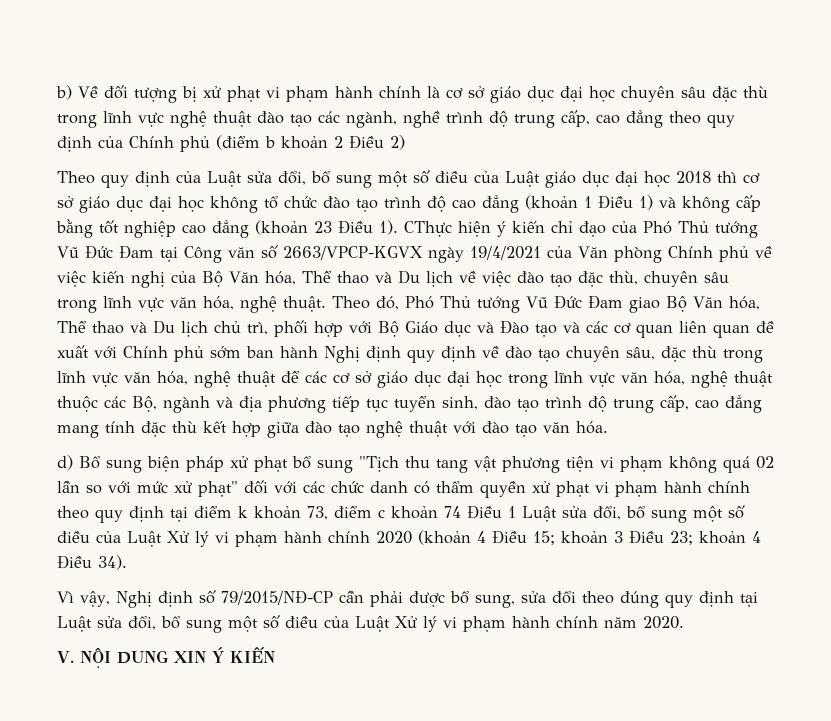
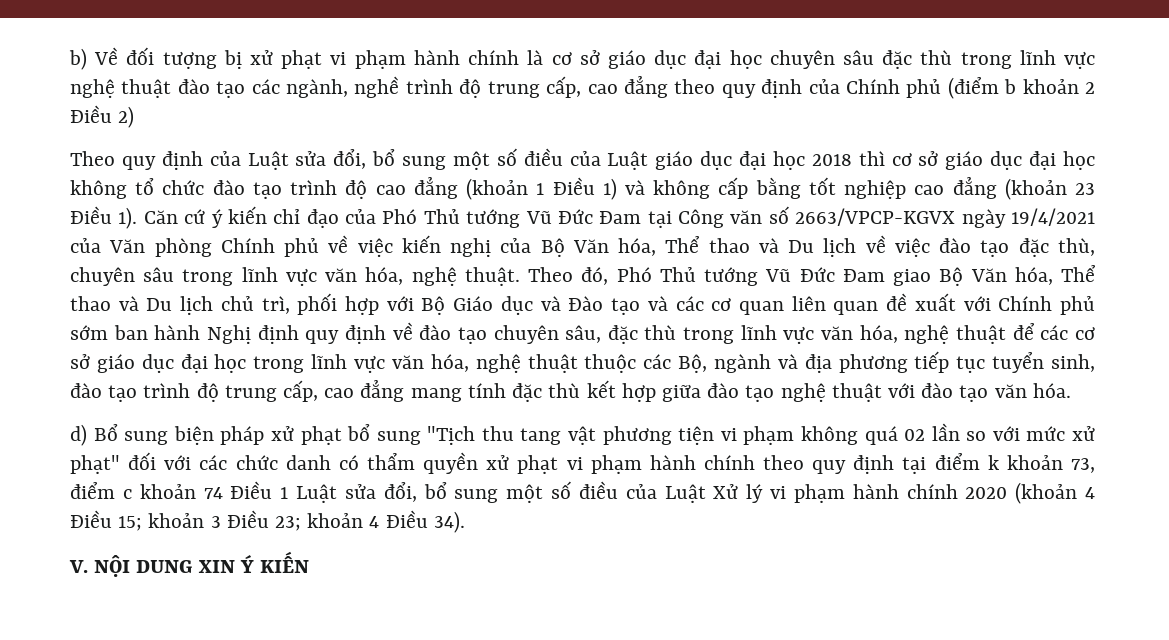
[404,221,491,237] CThực hiện -> [143,209,206,224] Căn cứ
[57,590,758,608] [57,615,684,633] // Vì vậy, Nghị định số 79/2015/NĐ-CP cần phải được bổ sung, sửa đổi theo đúng quy định tại Luật sửa đổi, bổ sung một số điều của Luật Xử lý vi phạm hành chính năm 2020. -> (465, 522) none

